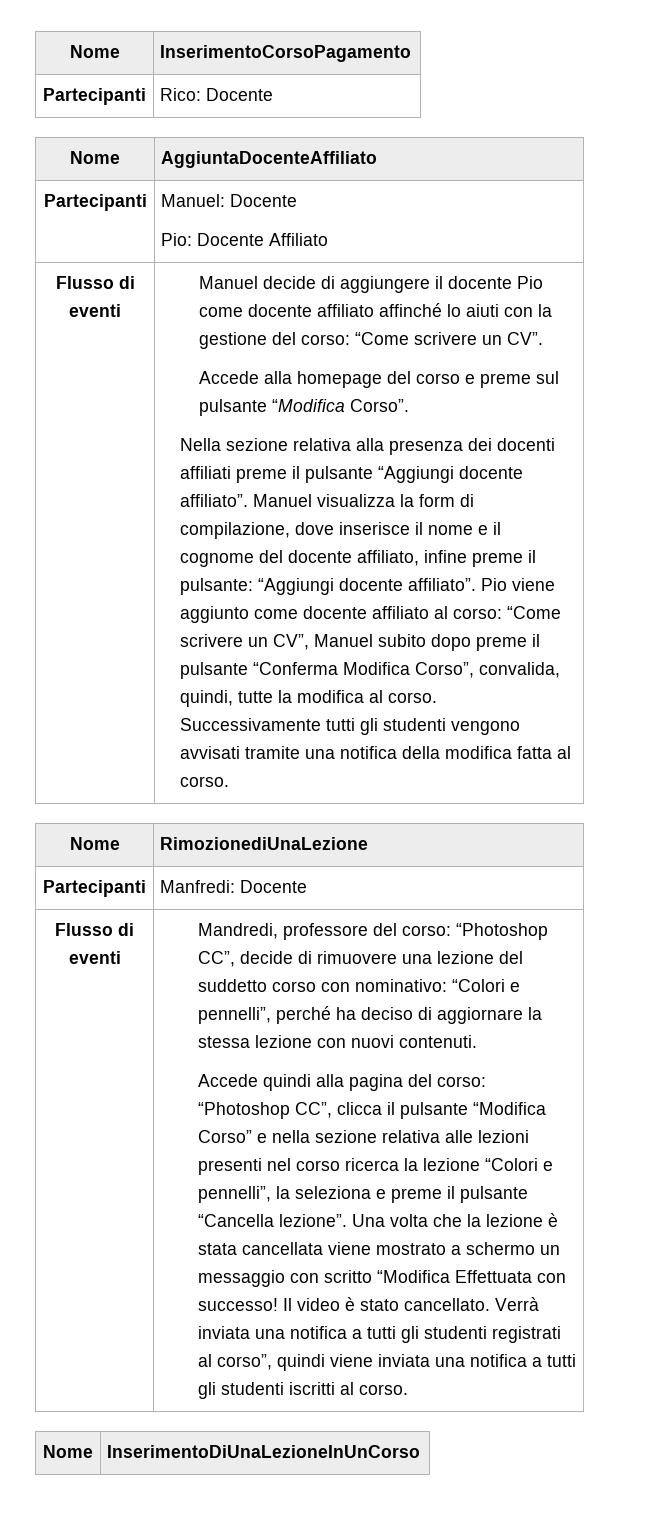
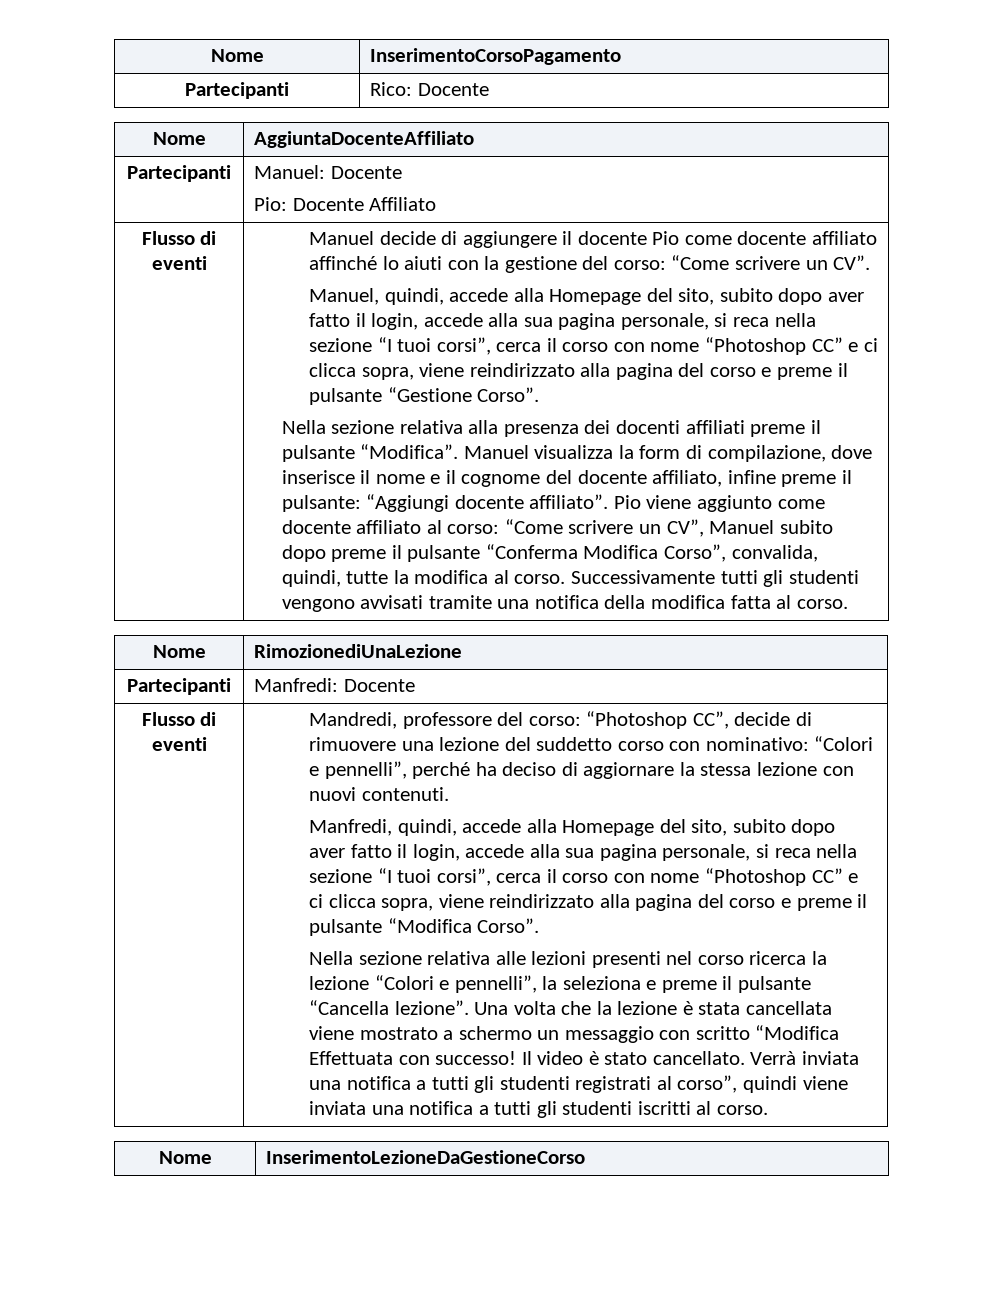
[198,371,559,388] [198,399,345,416] Accede alla homepage del corso e preme sul pulsante “Modifica -> [309,288,865,305] [309,313,816,330] [309,337,878,355] [309,363,848,380] [309,387,472,405] Manuel, quindi, accede alla Homepage del sito, subito dopo aver fatto il login, accede alla sua pagina personale, si reca nella sezione “I tuoi corsi”, cerca il corso con nome “Photoshop CC” e ci clicca sopra, viene reindirizzato alla pagina del corso e preme il pulsante “Gestione
[377,466,523,483] [179,494,248,507] “Aggiungi docente affiliato”. -> [360,444,459,459] “Modifica”.
[197,1074,486,1091] [197,1102,546,1119] [197,1130,310,1143] Accede quindi alla pagina del corso: “Photoshop CC”, clicca il pulsante “Modifica Corso” e nella -> [309,819,836,836] [309,844,858,861] [309,868,859,886] [309,894,868,911] [309,918,540,936] [309,951,354,965] Manfredi, quindi, accede alla Homepage del sito, subito dopo aver fatto il login, accede alla sua pagina personale, si reca nella sezione “I tuoi corsi”, cerca il corso con nome “Photoshop CC” e ci clicca sopra, viene reindirizzato alla pagina del corso e preme il pulsante “Modifica Corso”. // Nella
[107,1445,421,1458] InserimentoDiUnaLezioneInUnCorso -> [266,1150,586,1164] InserimentoLezioneDaGestioneCorso

